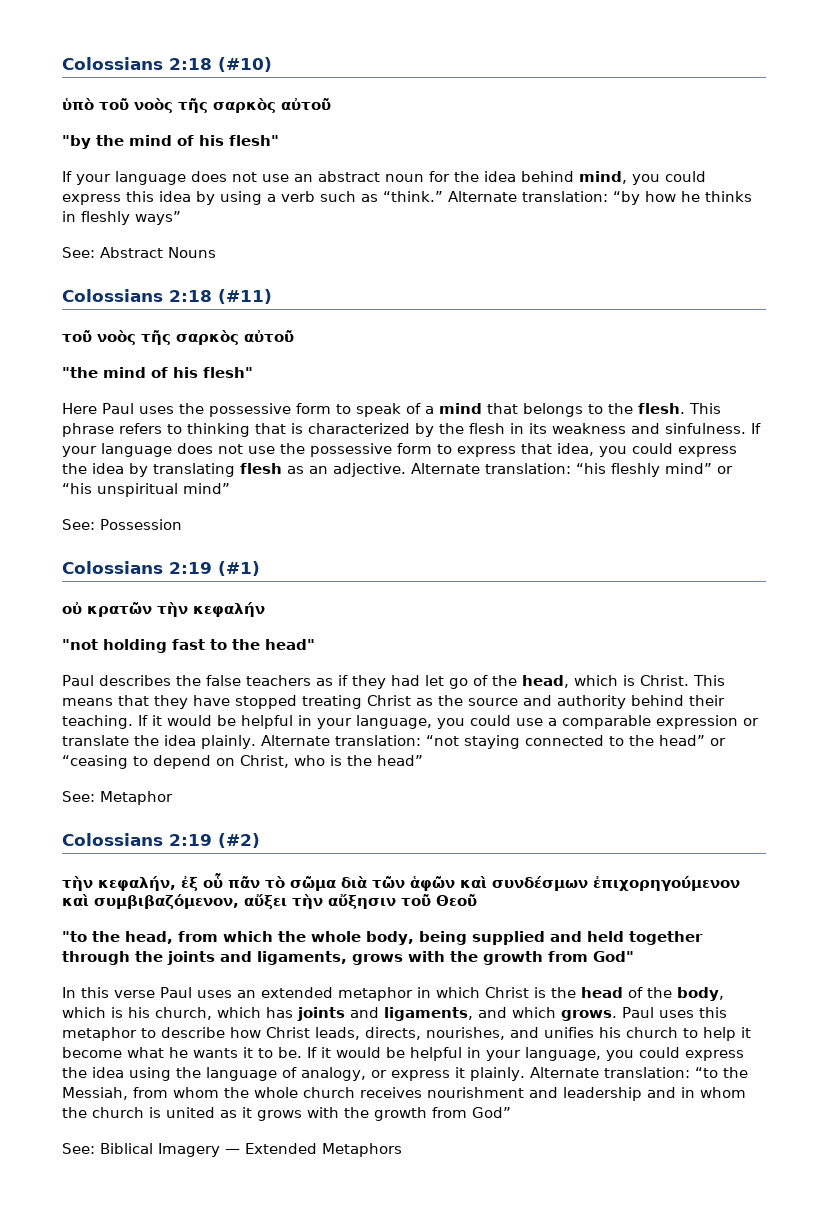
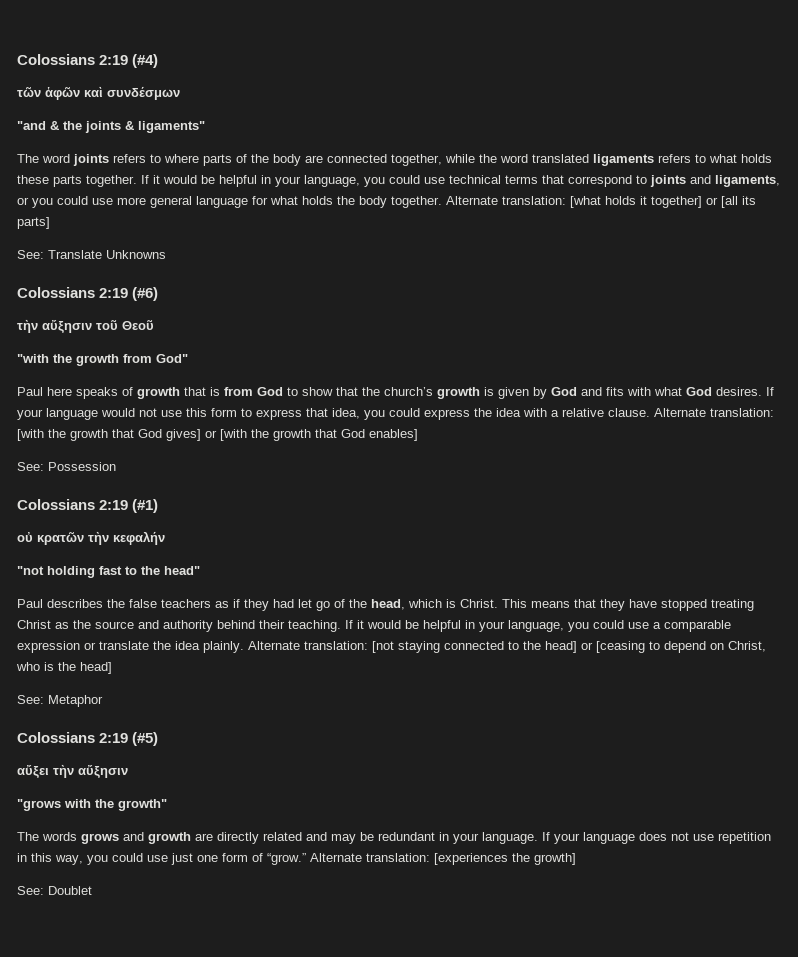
[62,57,272,72] [62,98,331,113] [62,135,279,149] [62,171,706,185] [62,191,752,205] [62,211,181,225] [62,247,216,258] [62,289,272,304] [62,330,294,345] [62,367,253,378] [62,403,721,417] [62,423,761,437] [62,443,392,457] Colossians 2:18 (#10) // ὑπὸ τοῦ νοὸς τῆς σαρκὸς αὐτοῦ // "by the mind of his flesh" // If your language does not use an abstract noun for the idea behind mind, you could express this idea by using a verb such as “think.” Alternate translation: “by how he thinks in fleshly ways” // See: Abstract Nouns // Colossians 2:18 (#11) // τοῦ νοὸς τῆς σαρκὸς αὐτοῦ // "the mind of his flesh" // Here Paul uses the possessive form to speak of a mind that belongs to the flesh. This phrase refers to thinking that is characterized by the flesh in its weakness and sinfulness. If your language does not use the possessive -> [17,54,159,68] [17,86,180,100] [17,121,205,133] [17,154,772,166] [17,175,780,187] [17,196,756,208] [17,217,50,229] [17,250,166,259] [17,287,159,301] [17,319,154,333] [17,354,188,366] [17,387,774,399] [17,408,207,420] Colossians 2:19 (#4) // τῶν ἁφῶν καὶ συνδέσμων // "and & the joints & ligaments" // The word joints refers to where parts of the body are connected together, while the word translated ligaments refers to what holds these parts together. If it would be helpful in your language, you could use technical terms that correspond to joints and ligaments, or you could use more general language for what holds the body together. Alternate translation: [what holds it together] or [all its parts] // See: Translate Unknowns // Colossians 2:19 (#6) // τὴν αὔξησιν τοῦ Θεοῦ // "with the growth from God" // Paul here speaks of growth that is from God to show that the church’s growth is given by God and fits with what God desires. If your language would not use this
[129,463,733,477] [62,483,230,497] by translating flesh as an adjective. Alternate translation: “his fleshly mind” or “his unspiritual mind” -> [523,408,774,417] [17,429,418,441] with a relative clause. Alternate translation: [with the growth that God gives] or [with the growth that God enables]
[425,735,459,746] “not -> [372,641,394,653] [not
[658,735,726,746] [62,755,128,769] head” or “ceasing -> [545,641,645,653] head] or [ceasing
[377,755,423,766] head” -> [80,662,112,674] head]
[218,833,260,848] [62,873,740,891] [62,894,477,909] [62,931,703,945] [62,951,634,965] [62,987,724,1001] [62,1007,727,1021] [62,1027,751,1041] [62,1047,744,1061] [62,1067,748,1081] [62,1087,746,1101] [62,1107,511,1121] [62,1143,402,1157] (#2) // τὴν κεφαλήν, ἐξ οὗ πᾶν τὸ σῶμα διὰ τῶν ἁφῶν καὶ συνδέσμων ἐπιχορηγούμενον καὶ συμβιβαζόμενον, αὔξει τὴν αὔξησιν τοῦ Θεοῦ // "to the head, from which the whole body, being supplied and held together through the joints and ligaments, grows with the growth from God" // In this verse Paul uses an extended metaphor in which Christ is the head of the body, which is his church, which has joints and ligaments, and which grows. Paul uses this metaphor to describe how Christ leads, directs, nourishes, and unifies his church to help it become what he wants it to be. If it would be helpful in your language, you could express the idea using the language of analogy, or express it plainly. Alternate translation: “to the Messiah, from whom the whole church receives nourishment and leadership and in whom the church is united as it grows with the growth from God” // See: Biblical Imagery — Extended Metaphors -> [132,732,159,746] [17,764,128,778] [17,799,167,811] [17,832,771,844] [17,853,576,865] [17,886,92,895] (#5) // αὔξει τὴν αὔξησιν // "grows with the growth" // The words grows and growth are directly related and may be redundant in your language. If your language does not use repetition in this way, you could use just one form of “grow.” Alternate translation: [experiences the growth] // See: Doublet

